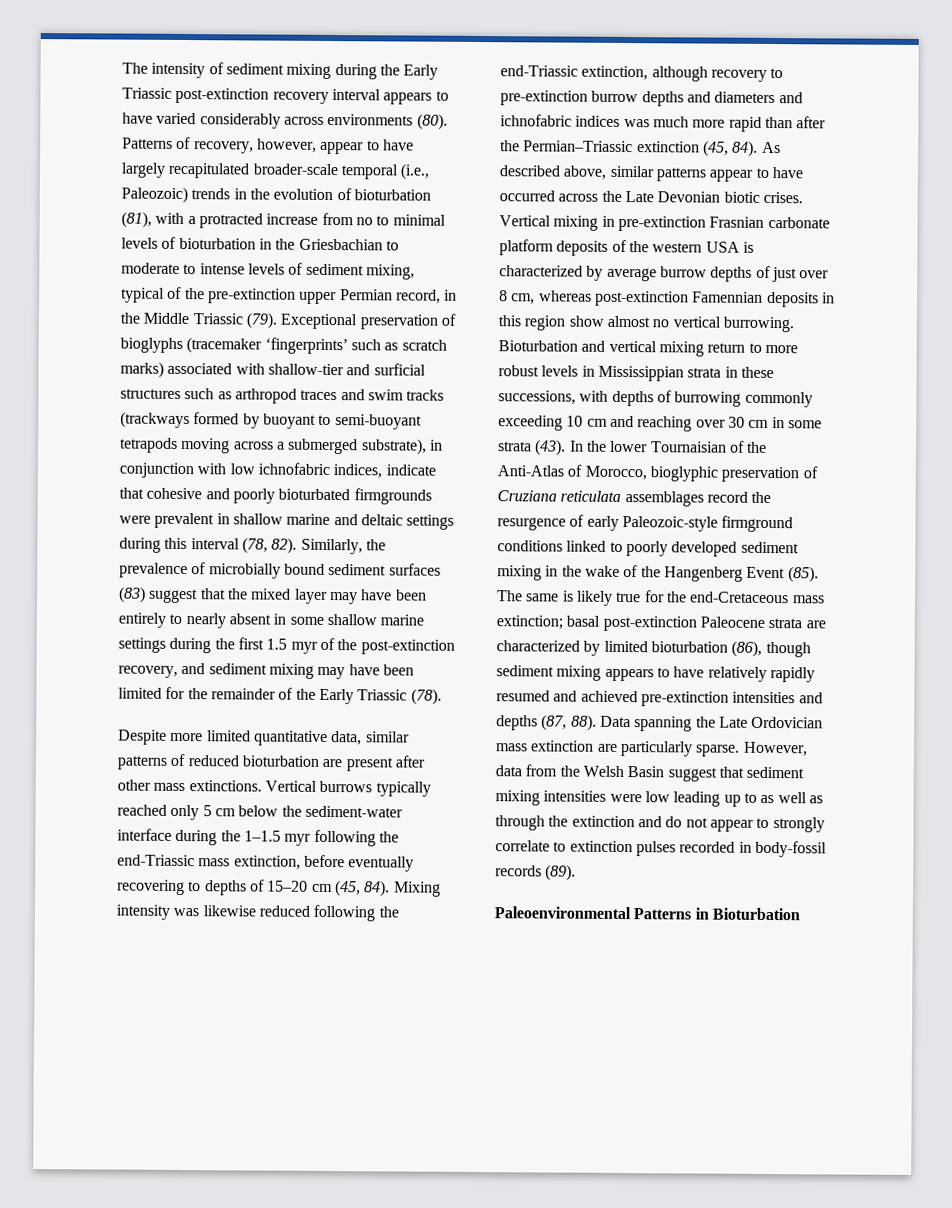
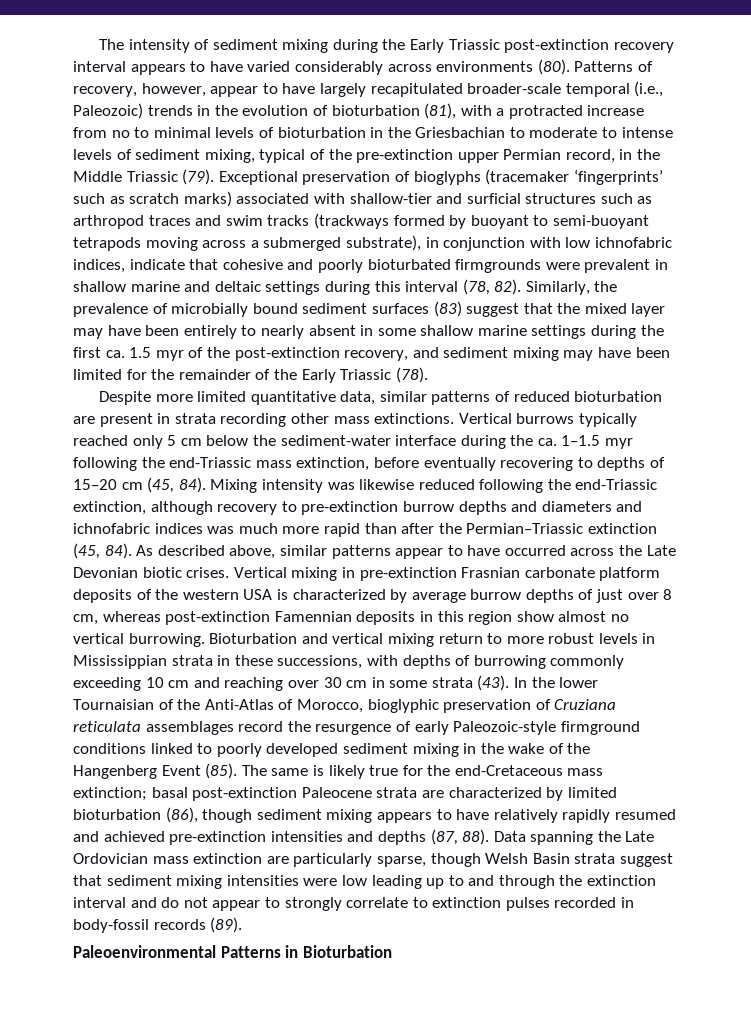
(264, 643) none -> [105,350,125,358] ca.
[394,755,425,768] after -> [157,413,287,427] in strata recording
(241, 836) none -> [537,438,557,446] ca.
[695,741,808,757] [495,764,580,777] sparse. However, data from the -> [376,853,481,867] sparse, though
(665, 772) none -> [574,853,616,864] strata
[760,792,823,804] as well as -> [468,875,495,886] and
(635, 821) none -> [73,897,126,908] interval

